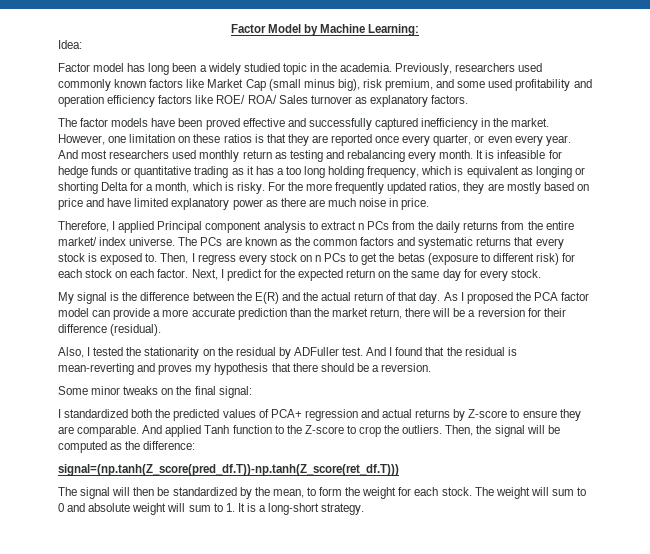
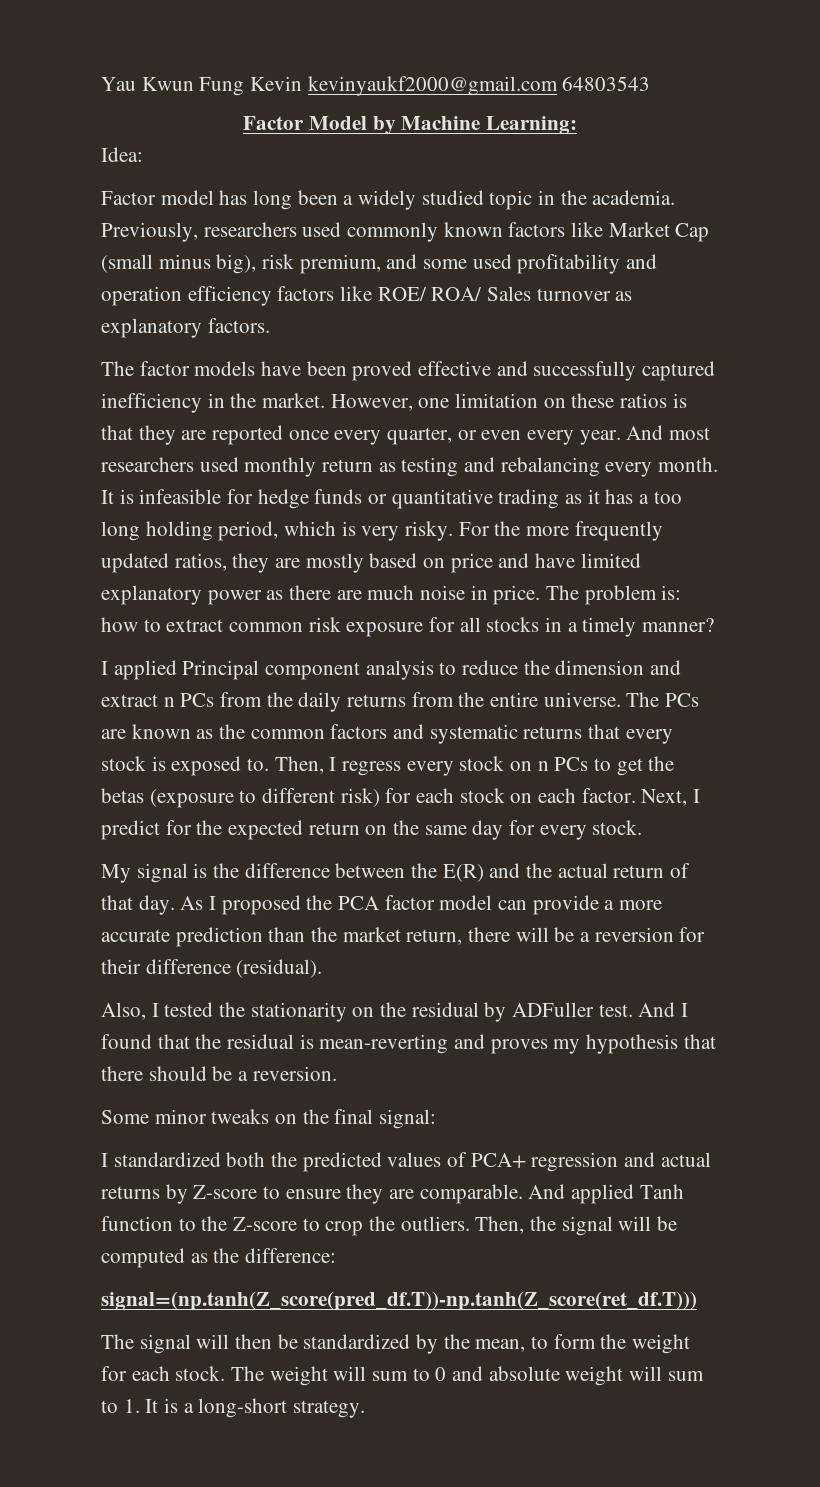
(230, 28) none -> [101,76,651,96] Yau Kwun Fung Kevin kevinyaukf2000@gmail.com 64803543 //
[367,166,585,178] [58,182,234,194] frequency, which is equivalent as longing or shorting Delta for a month, which is -> [218,521,400,541] period, which is very
[58,221,109,232] // Therefore, -> [546,585,682,605] [101,617,715,637] The problem is: how to extract common risk exposure for all stocks in a timely manner? //
(318, 225) none -> [462,660,682,675] reduce the dimension and
[58,237,127,246] market/ index -> (539, 699) none

